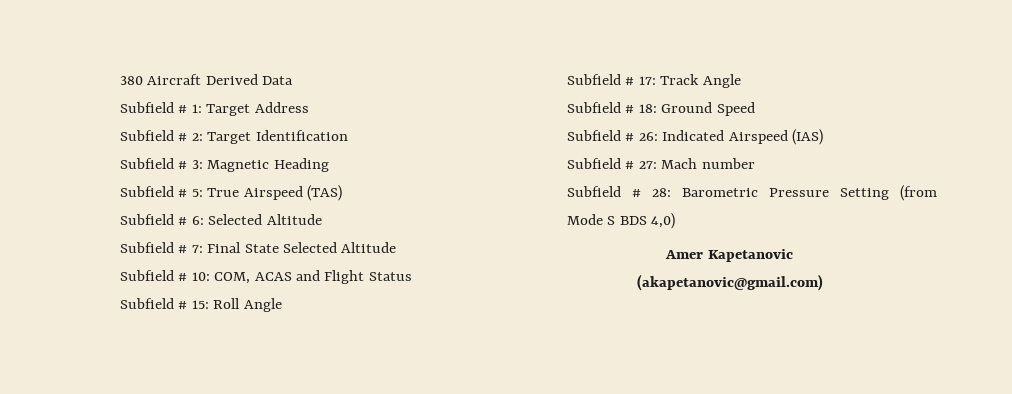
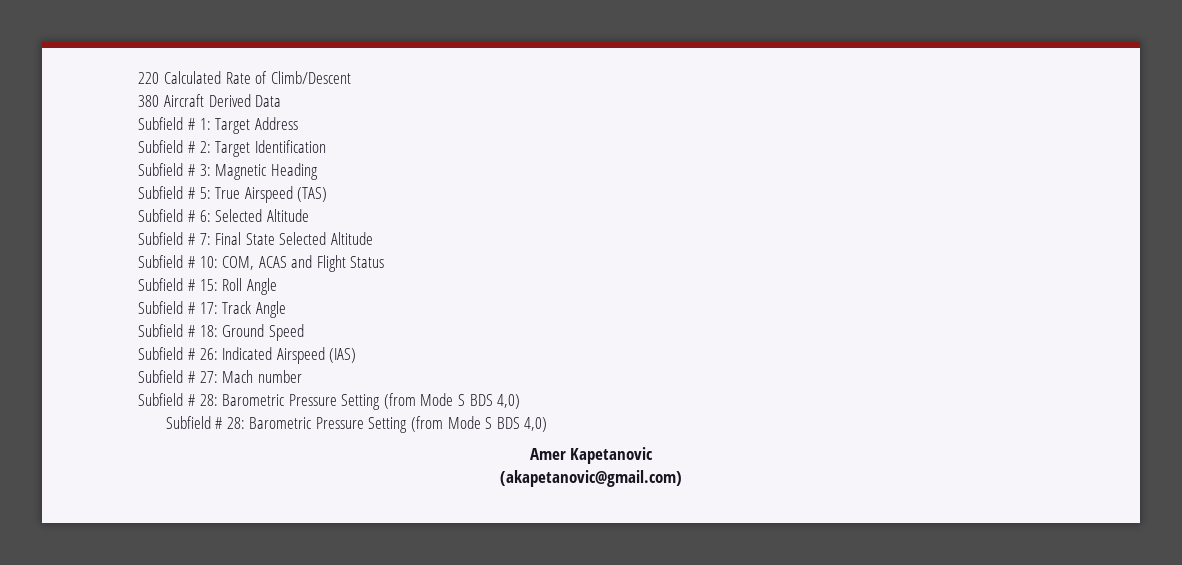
(119, 80) none -> [138,71,351,84] 220 Calculated Rate of Climb/Descent //
(676, 221) none -> [165,416,548,433] // Subfield # 28: Barometric Pressure Setting (from Mode S BDS 4,0)

